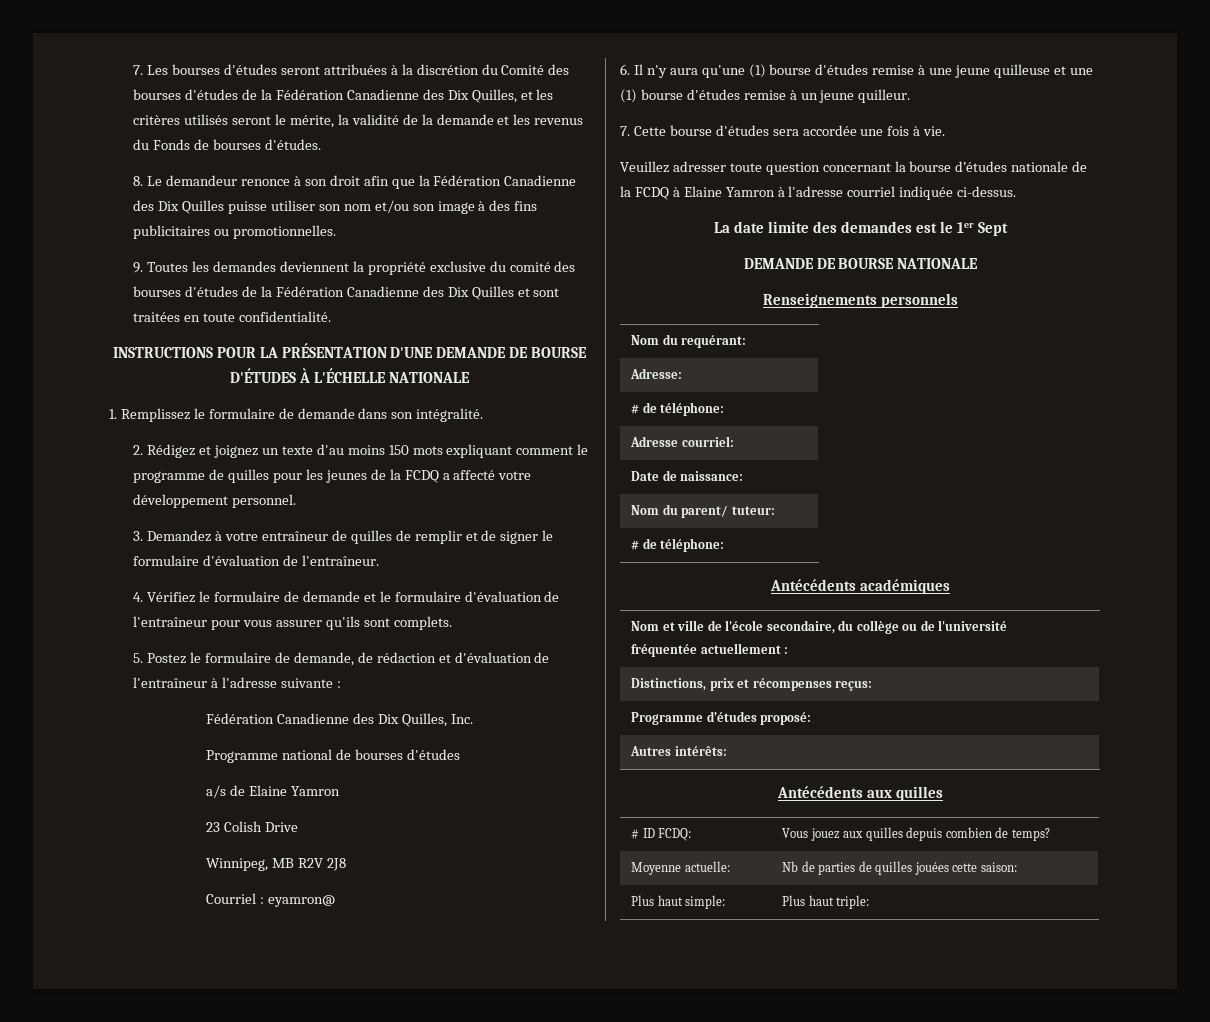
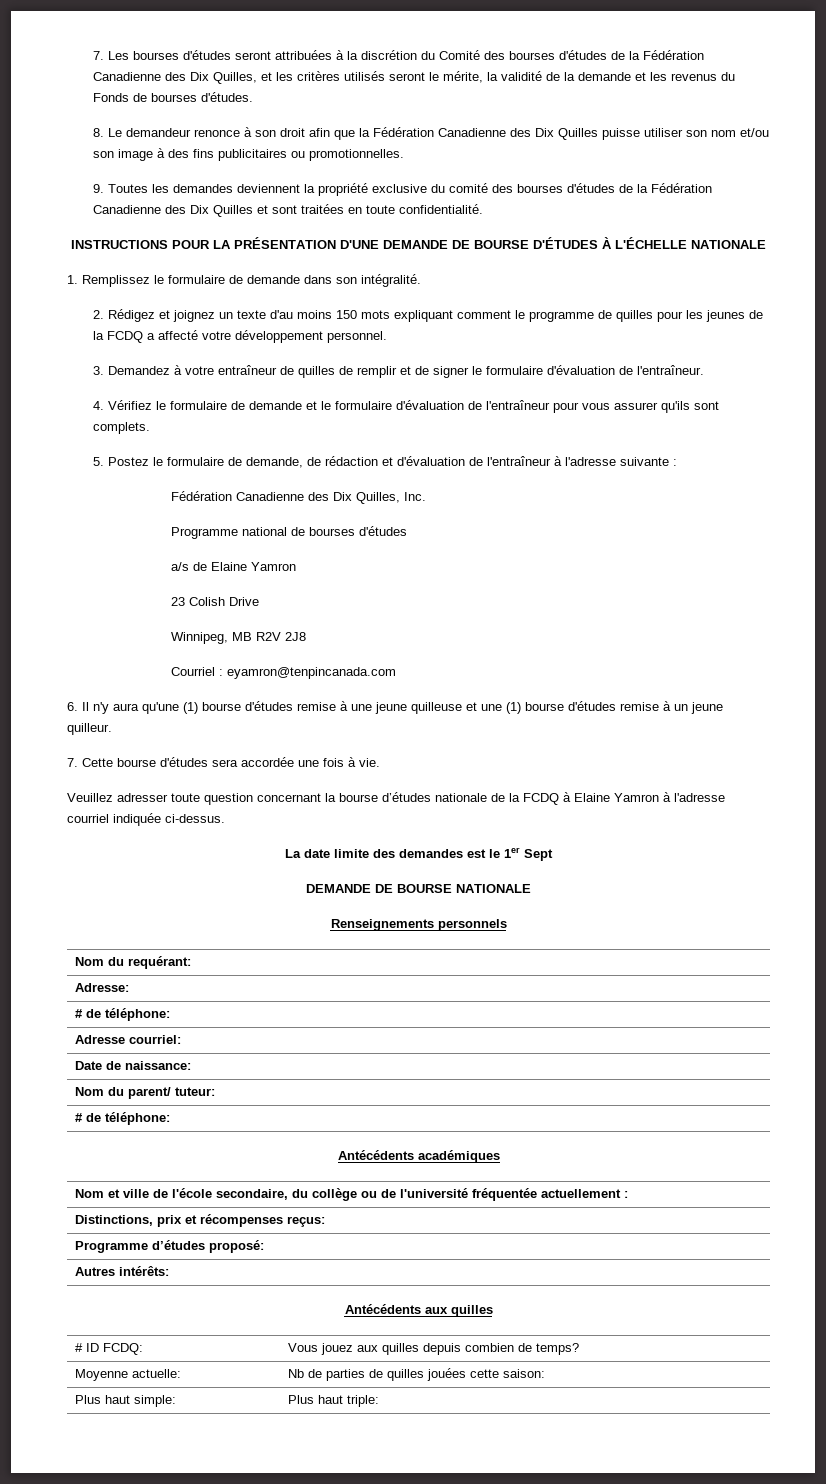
[268,895,336,907] eyamron@ -> [226,667,396,679] eyamron@tenpincanada.com

